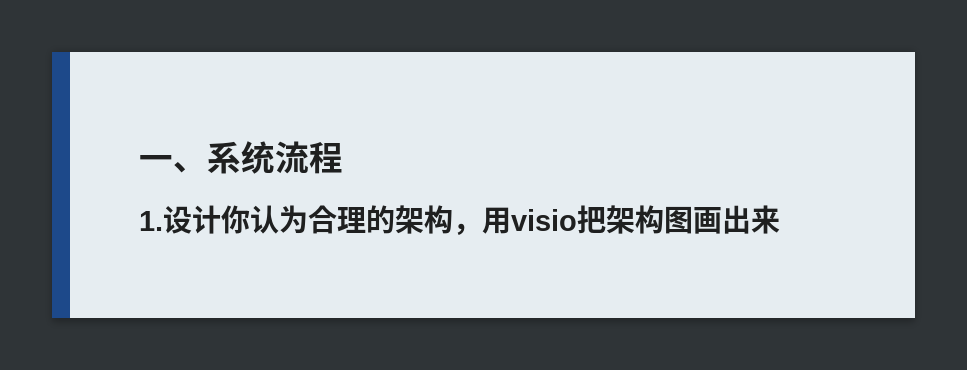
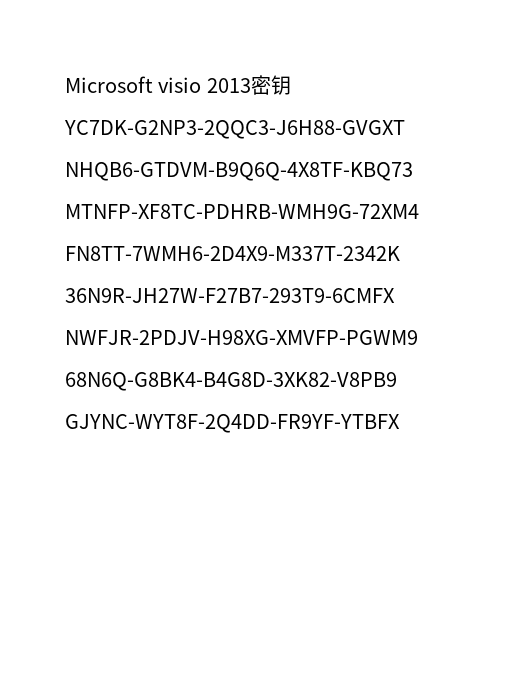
[139,141,343,174] [139,205,780,236] 一、系统流程 // 1.设计你认为合理的架构，用visio把架构图画出来 -> [65,75,291,95] [64,120,405,139] [65,162,413,181] [65,204,419,219] [65,246,400,261] [65,288,395,303] [65,330,418,345] [65,372,397,391] [65,414,400,433] Microsoft visio 2013密钥 // YC7DK-G2NP3-2QQC3-J6H88-GVGXT // NHQB6-GTDVM-B9Q6Q-4X8TF-KBQ73 // MTNFP-XF8TC-PDHRB-WMH9G-72XM4 // FN8TT-7WMH6-2D4X9-M337T-2342K // 36N9R-JH27W-F27B7-293T9-6CMFX // NWFJR-2PDJV-H98XG-XMVFP-PGWM9 // 68N6Q-G8BK4-B4G8D-3XK82-V8PB9 // GJYNC-WYT8F-2Q4DD-FR9YF-YTBFX

